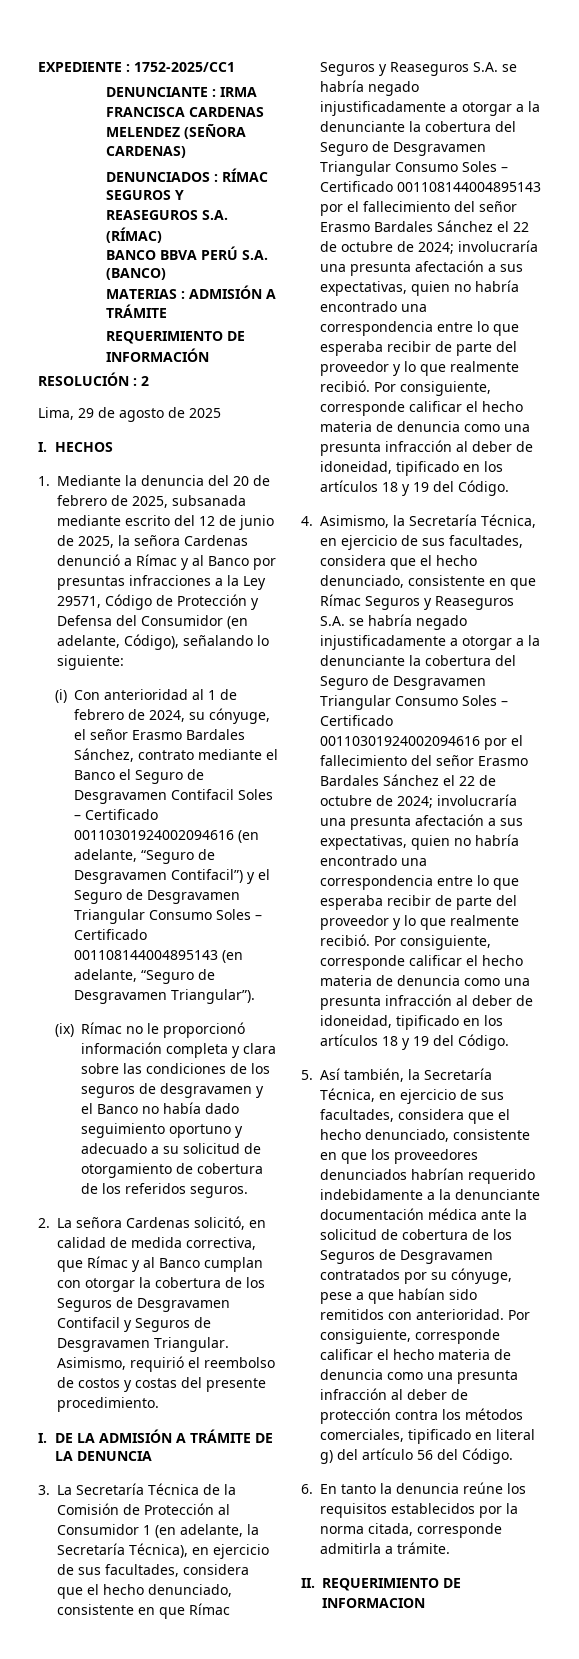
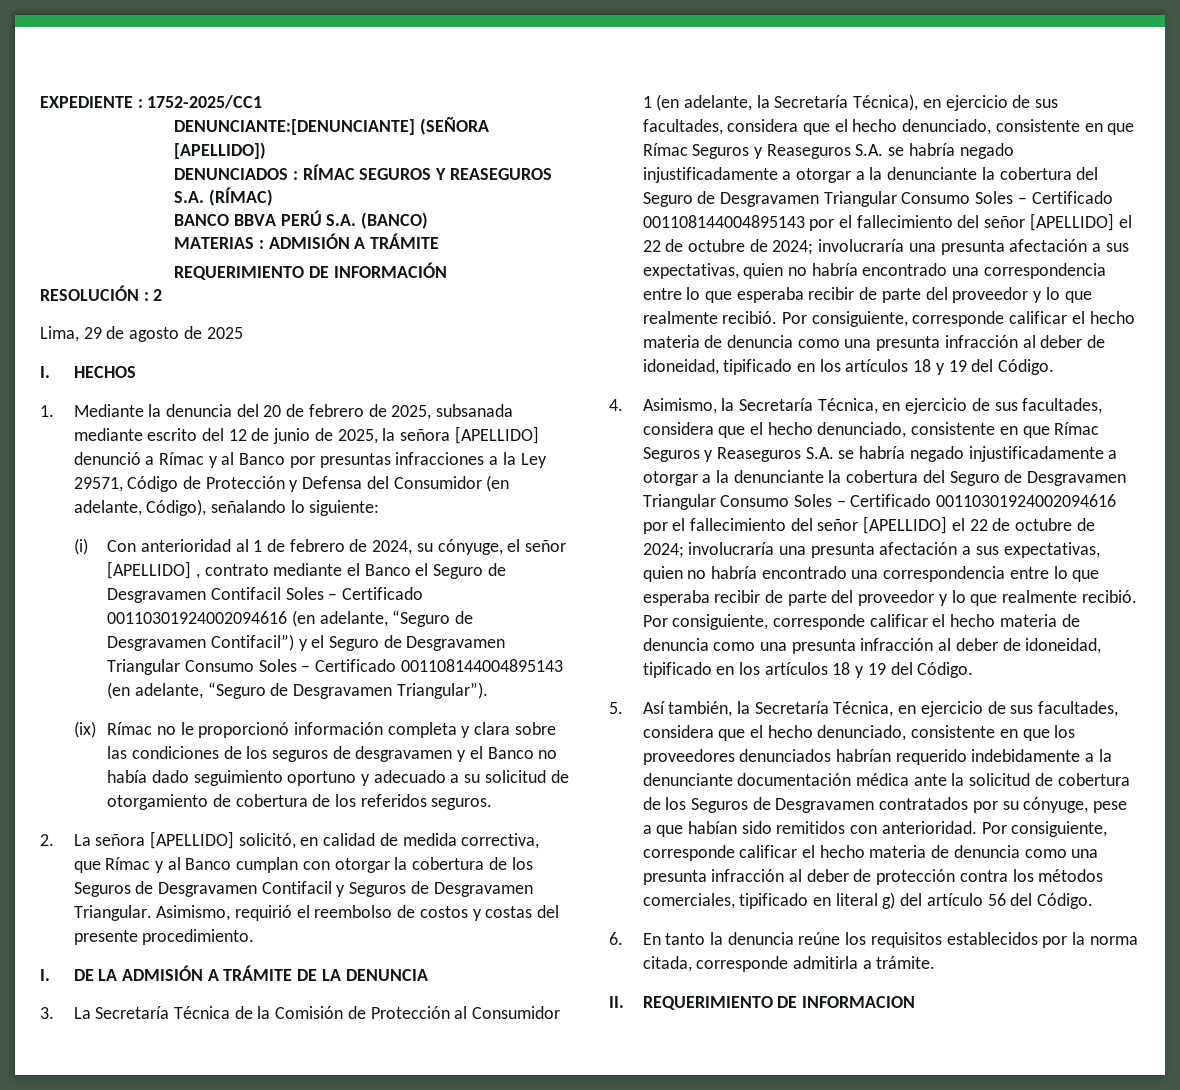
[105,87,257,97] [105,107,264,117] [105,124,246,139] [105,146,186,158] DENUNCIANTE : IRMA FRANCISCA CARDENAS MELENDEZ (SEÑORA CARDENAS) -> [174,117,489,135] [174,142,267,159] DENUNCIANTE:[DENUNCIANTE] (SEÑORA [APELLIDO])
[184,535,248,546] Cardenas -> [454,426,539,444] [APELLIDO]
[131,729,245,740] [73,748,134,762] Erasmo Bardales Sánchez, -> [107,561,200,579] [APELLIDO] ,
[126,1217,190,1228] Cardenas -> [150,831,235,849] [APELLIDO]
[320,220,493,232] Erasmo Bardales Sánchez -> [1029,213,1114,231] [APELLIDO]
[478,756,528,766] [320,774,439,786] Erasmo Bardales Sánchez -> [863,516,948,534] [APELLIDO]

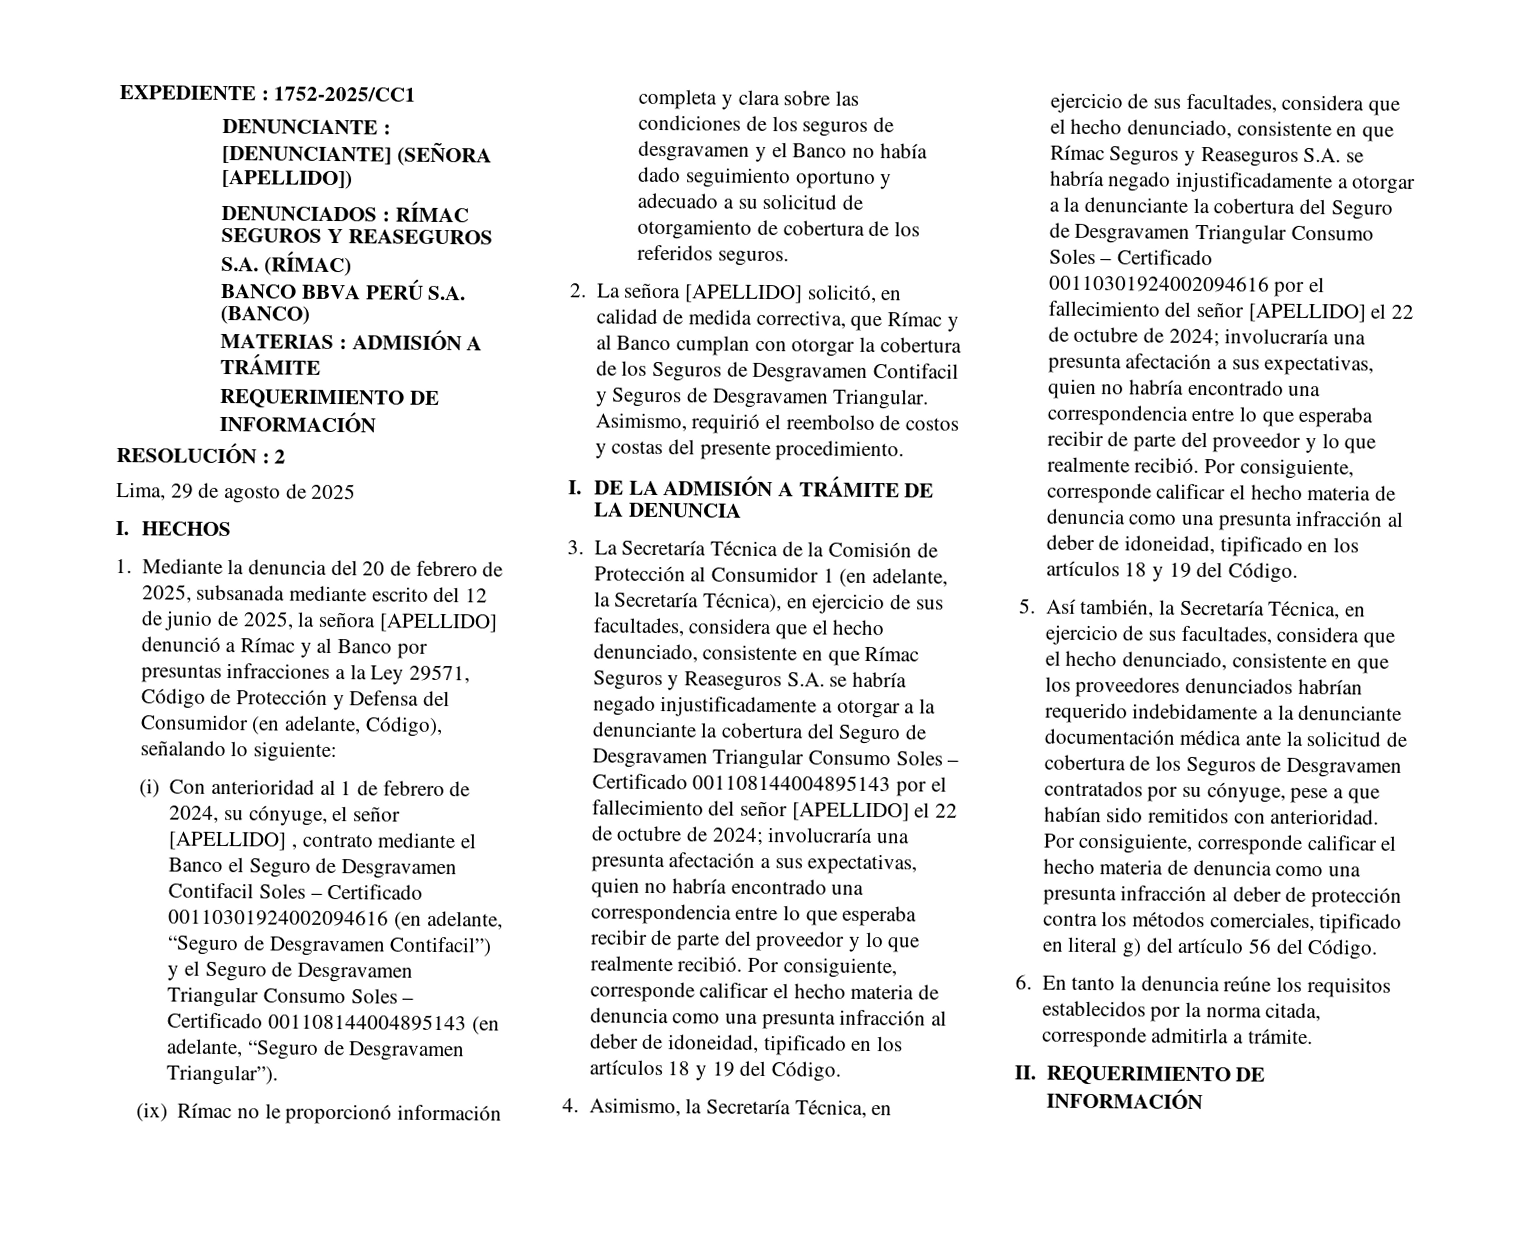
[174,119,416,135] DENUNCIANTE:[DENUNCIANTE] -> [222,118,392,135] [222,145,393,165] DENUNCIANTE : [DENUNCIANTE]
[802,996,916,1008] INFORMACION -> [1045,1087,1203,1110] INFORMACIÓN

